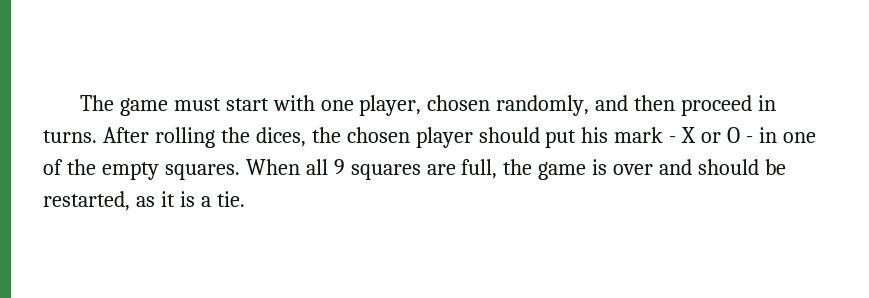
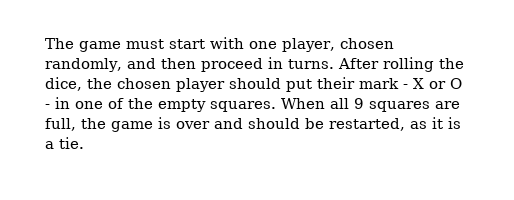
[255,127,306,147] dices, -> [45,77,82,91] dice,
[581,127,609,143] his -> [317,77,355,89] their

